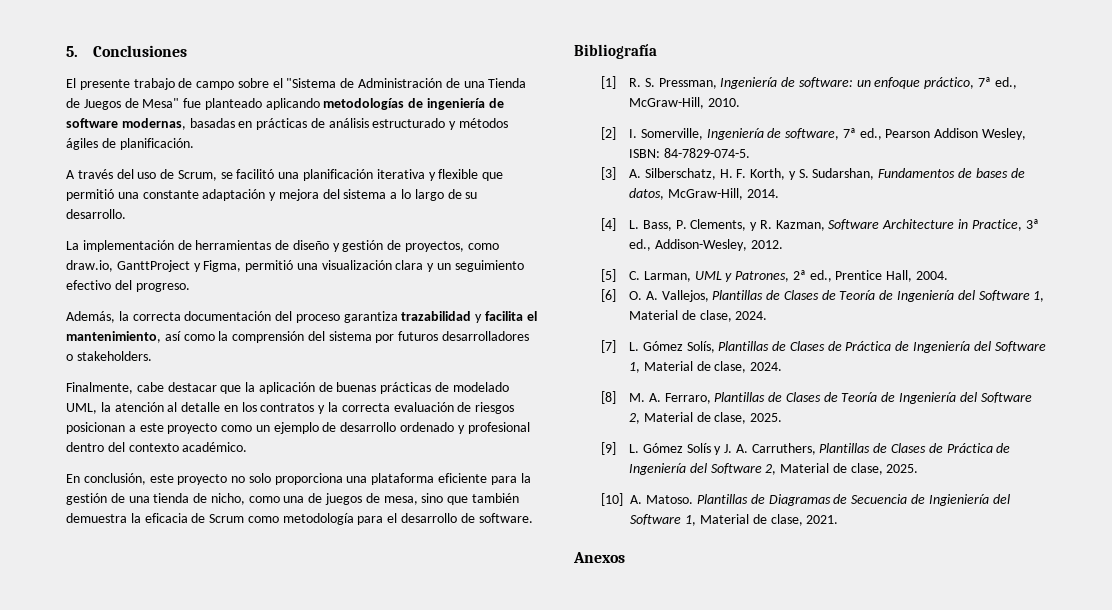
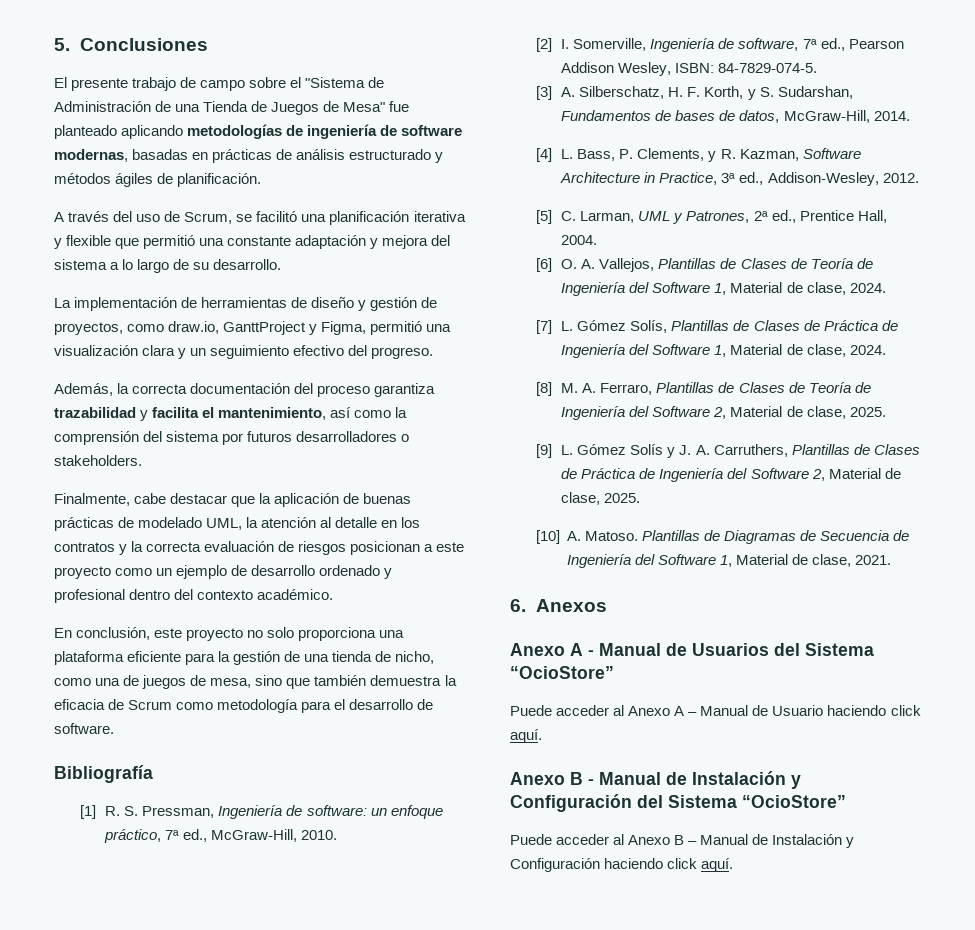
[928,494,989,506] Ingieniería -> [567,554,632,568] Ingeniería
(839, 519) none -> [510,599,526,612] 6.
(625, 557) none -> [510,643,874,656] [510,666,614,679] [510,705,921,716] [510,729,542,743] [510,771,801,789] [510,794,846,812] [510,834,855,848] [510,858,734,872] // Anexo A - Manual de Usuarios del Sistema “OcioStore” // Puede acceder al Anexo A – Manual de Usuario haciendo click aquí. // Anexo B - Manual de Instalación y Configuración del Sistema “OcioStore” // Puede acceder al Anexo B – Manual de Instalación y Configuración haciendo click aquí.

